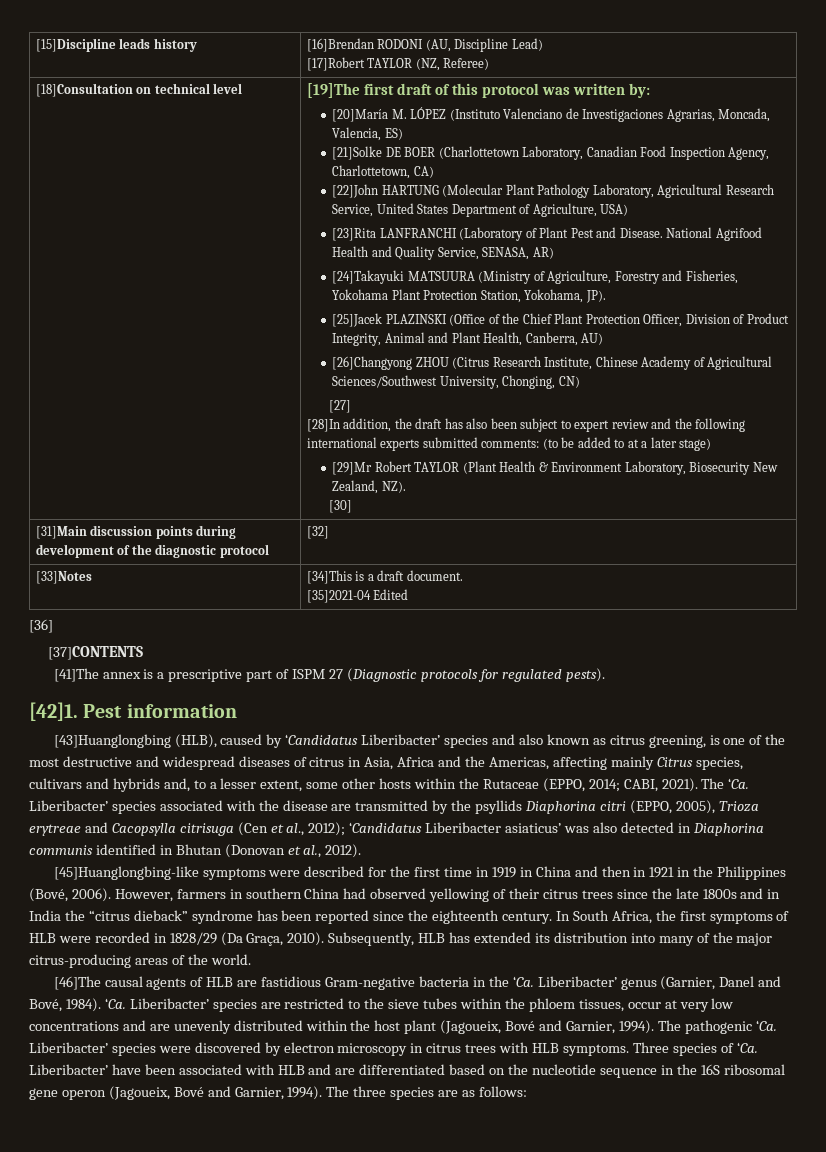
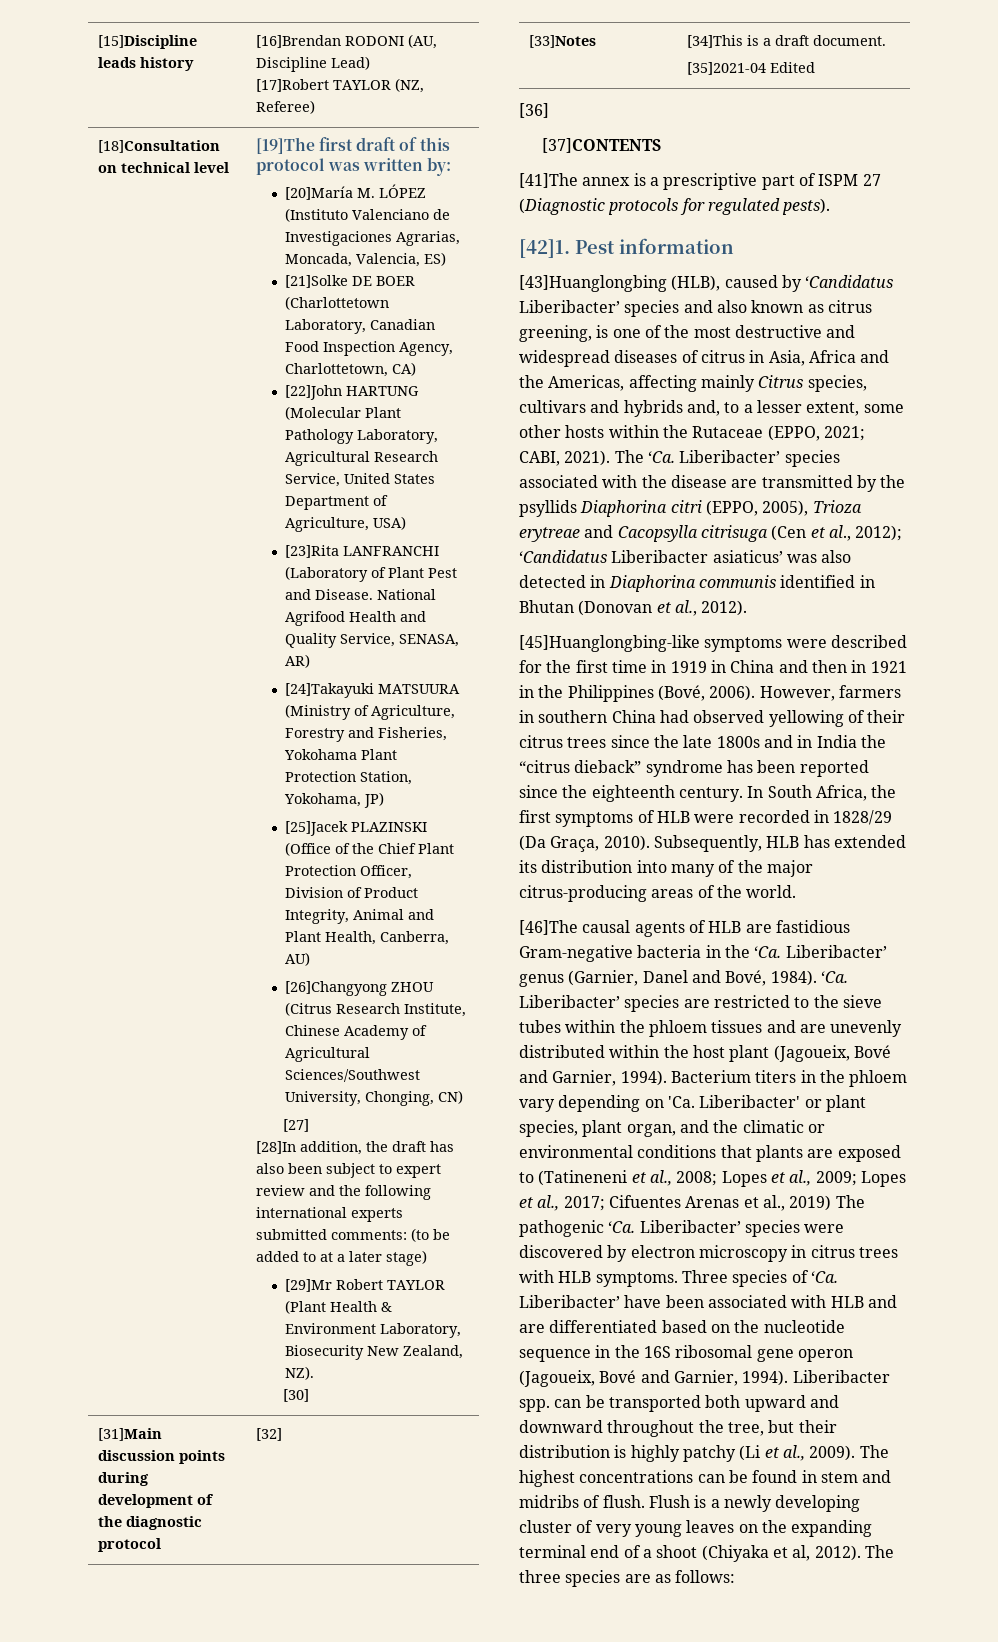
[585,290,606,303] JP). -> [364,792,385,808] JP)
[588,779,620,792] 2014; -> [823,426,865,441] 2021;
[578,998,734,1012] [29,1021,119,1031] tissues, occur at very low concentrations -> [711,1020,763,1033] tissues
(654, 1027) none -> [670,1070,908,1087] [519,1095,866,1112] [519,1120,825,1137] [519,1145,901,1162] [519,1170,906,1187] [519,1195,832,1211] Bacterium titers in the phloem vary depending on 'Ca. Liberibacter' or plant species, plant organ, and the climatic or environmental conditions that plants are exposed to (Tatineneni et al., 2008; Lopes et al., 2009; Lopes et al., 2017; Cifuentes Arenas et al., 2019)
(323, 1093) none -> [792,1370,890,1383] [519,1395,839,1412] [519,1420,837,1437] [519,1445,889,1462] [519,1470,892,1487] [519,1495,861,1512] [519,1520,873,1537] [519,1545,861,1562] Liberibacter spp. can be transported both upward and downward throughout the tree, but their distribution is highly patchy (Li et al., 2009). The highest concentrations can be found in stem and midribs of flush. Flush is a newly developing cluster of very young leaves on the expanding terminal end of a shoot (Chiyaka et al, 2012).

